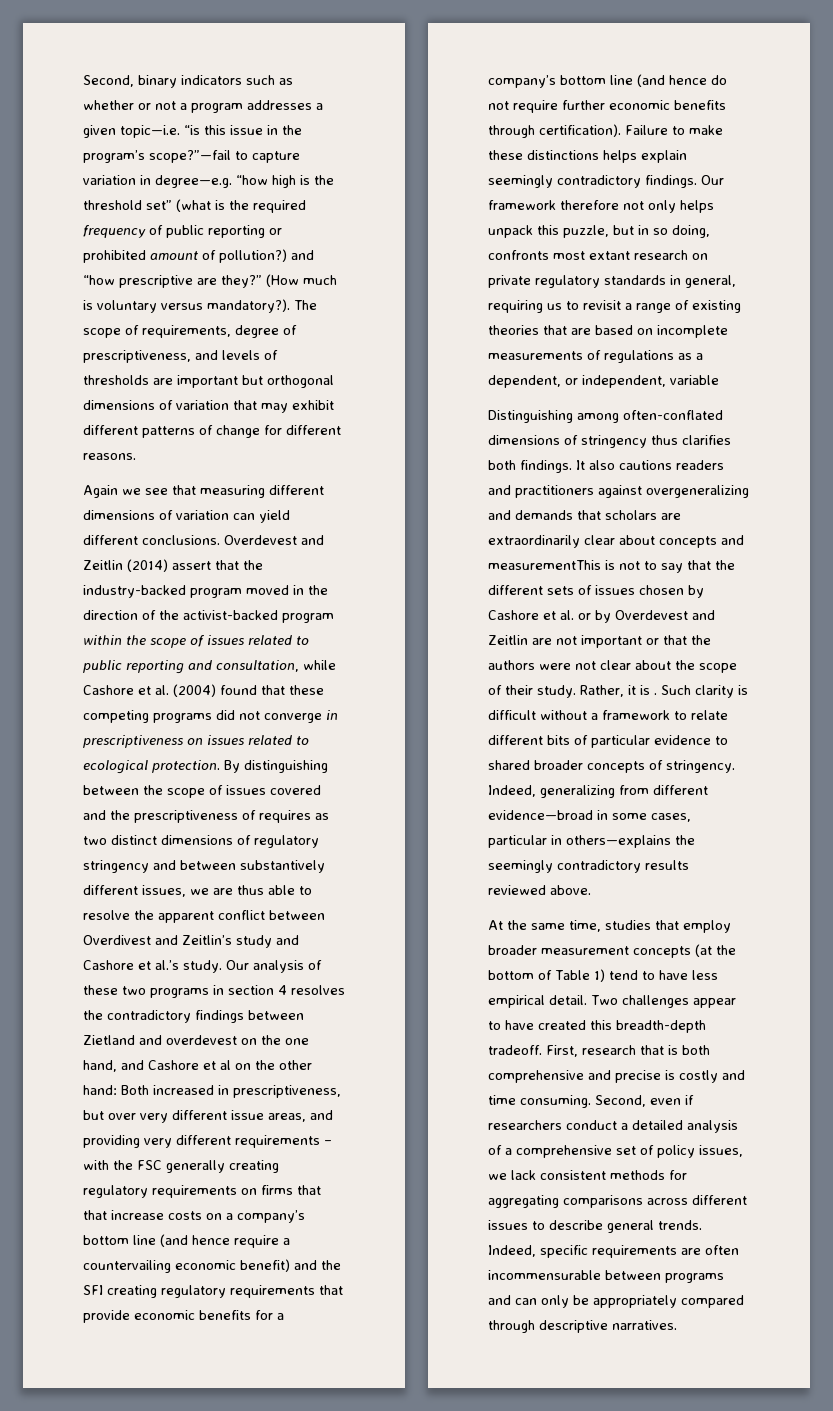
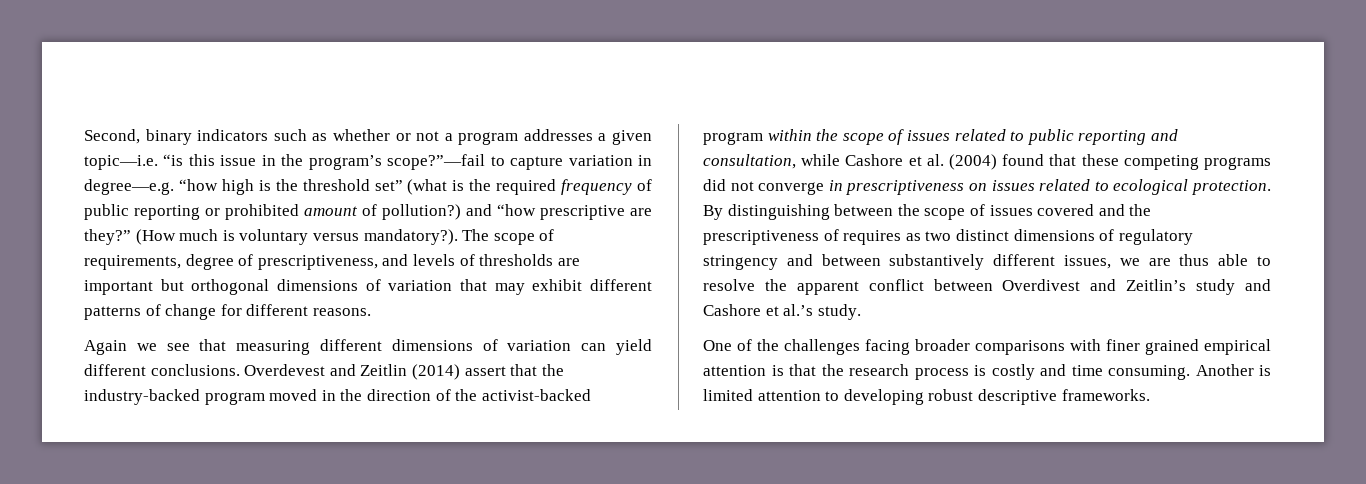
[226,960,322,973] [83,985,345,998] [83,1010,304,1023] [83,1035,309,1045] [83,1060,312,1072] [83,1085,341,1098] [83,1110,333,1123] [83,1135,332,1148] [83,1160,279,1173] [83,1185,321,1198] [83,1210,305,1223] [83,1234,290,1248] [83,1259,341,1273] [83,1285,343,1298] [83,1310,284,1323] [488,74,727,88] [488,100,726,113] [488,124,723,138] [488,150,687,163] [488,175,724,188] [488,200,714,213] [488,225,710,238] [488,250,708,260] [488,275,736,288] [488,300,741,313] [488,325,728,338] [488,350,703,363] [488,375,719,388] [488,410,723,423] [488,435,731,448] [488,460,724,473] [488,485,749,498] [488,510,681,520] [488,535,744,548] [488,560,735,573] [488,585,704,598] [488,610,715,623] [488,635,711,648] [488,660,737,673] [488,685,748,698] [488,710,728,720] [488,735,728,748] [488,760,735,773] [488,785,708,798] [488,810,691,822] [488,835,695,848] [488,860,689,873] [488,885,591,895] [488,920,731,933] [488,944,736,958] [488,969,718,982] [488,995,736,1008] [488,1020,706,1033] [488,1045,710,1057] [488,1070,661,1083] Our analysis of these two programs in section 4 resolves the contradictory findings between Zietland and overdevest on the one hand, and Cashore et al on the other hand: Both increased in prescriptiveness, but over very different issue areas, and providing very different requirements – with the FSC generally creating regulatory requirements on firms that that increase costs on a company’s bottom line (and hence require a countervailing economic benefit) and the SFI creating regulatory requirements that provide economic benefits for a company’s bottom line (and hence do not require further economic benefits through certification). Failure to make these distinctions helps explain seemingly contradictory findings. Our framework therefore not only helps unpack this puzzle, but in so doing, confronts most extant research on private regulatory standards in general, requiring us to revisit a range of existing theories that are based on incomplete measurements of regulations as a dependent, or independent, variable // Distinguishing among often-conflated dimensions of stringency thus clarifies both findings. It also cautions readers and practitioners against overgeneralizing and demands that scholars are extraordinarily clear about concepts and measurementThis is not to say that the different sets of issues chosen by Cashore et al. or by Overdevest and Zeitlin are not important or that the authors were not clear about the scope of their study. Rather, it is . Such clarity is difficult without a framework to relate different bits of particular evidence to shared broader concepts of stringency. Indeed, generalizing from different evidence—broad in some cases, particular in others—explains the seemingly contradictory results reviewed above. // At the same time, studies that employ broader measurement concepts (at the bottom of Table 1) tend to have less empirical detail. Two challenges appear to have created this breadth-depth tradeoff. First, research that is both comprehensive and precise -> [703,339,1271,355] [703,364,969,380] // One of the challenges facing broader comparisons with finer grained empirical attention is that the research process
[595,1095,694,1107] [488,1120,738,1133] [488,1145,743,1158] [488,1170,687,1180] [488,1195,747,1208] [488,1220,702,1233] [488,1245,739,1258] [488,1270,724,1283] [488,1295,744,1308] [488,1320,677,1333] Second, even if researchers conduct a detailed analysis of a comprehensive set of policy issues, we lack consistent methods for aggregating comparisons across different issues to describe general trends. Indeed, specific requirements are often incommensurable between programs and can only be appropriately compared through descriptive narratives. -> [1195,364,1271,376] [703,389,1150,405] Another is limited attention to developing robust descriptive frameworks.

